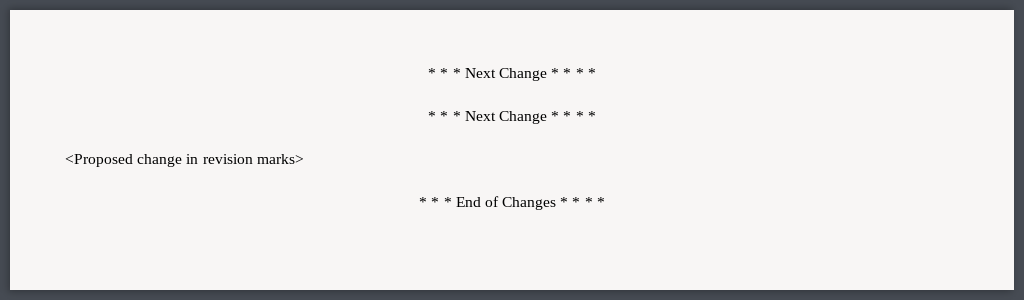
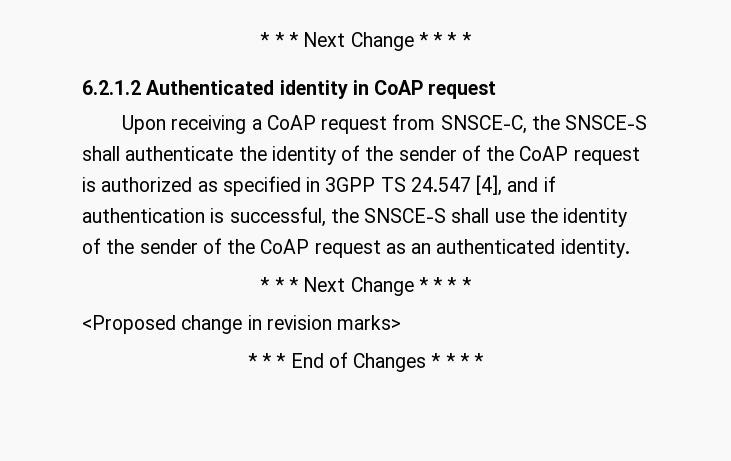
[428,68,596,81] * * * Next Change * * * * -> [260,32,471,51] [82,80,497,99] [122,114,648,134] [82,145,640,165] [82,175,556,196] [82,207,628,227] [82,238,630,258] * * * Next Change * * * * // 6.2.1.2 Authenticated identity in CoAP request // Upon receiving a CoAP request from SNSCE-C, the SNSCE-S shall authenticate the identity of the sender of the CoAP request is authorized as specified in 3GPP TS 24.547 [4], and if authentication is successful, the SNSCE-S shall use the identity of the sender of the CoAP request as an authenticated identity.

